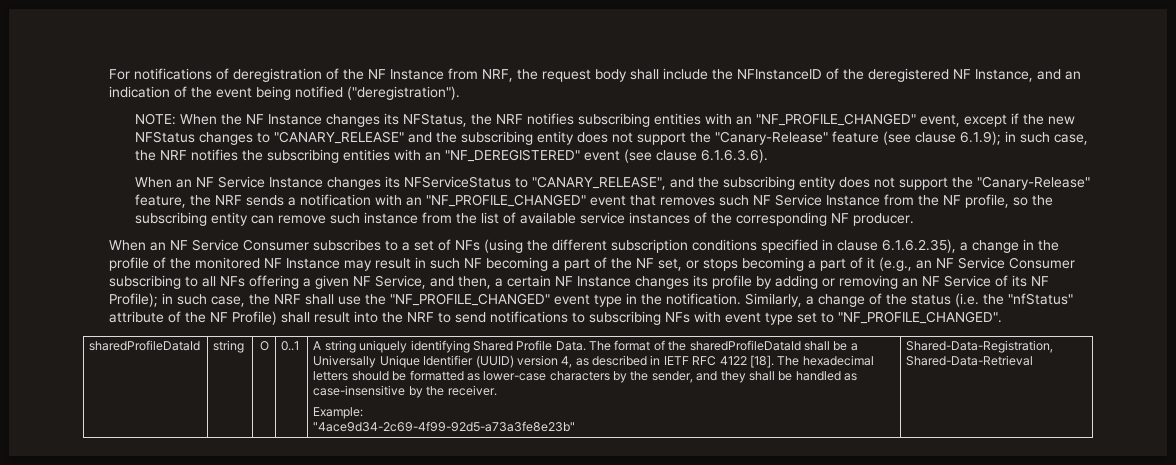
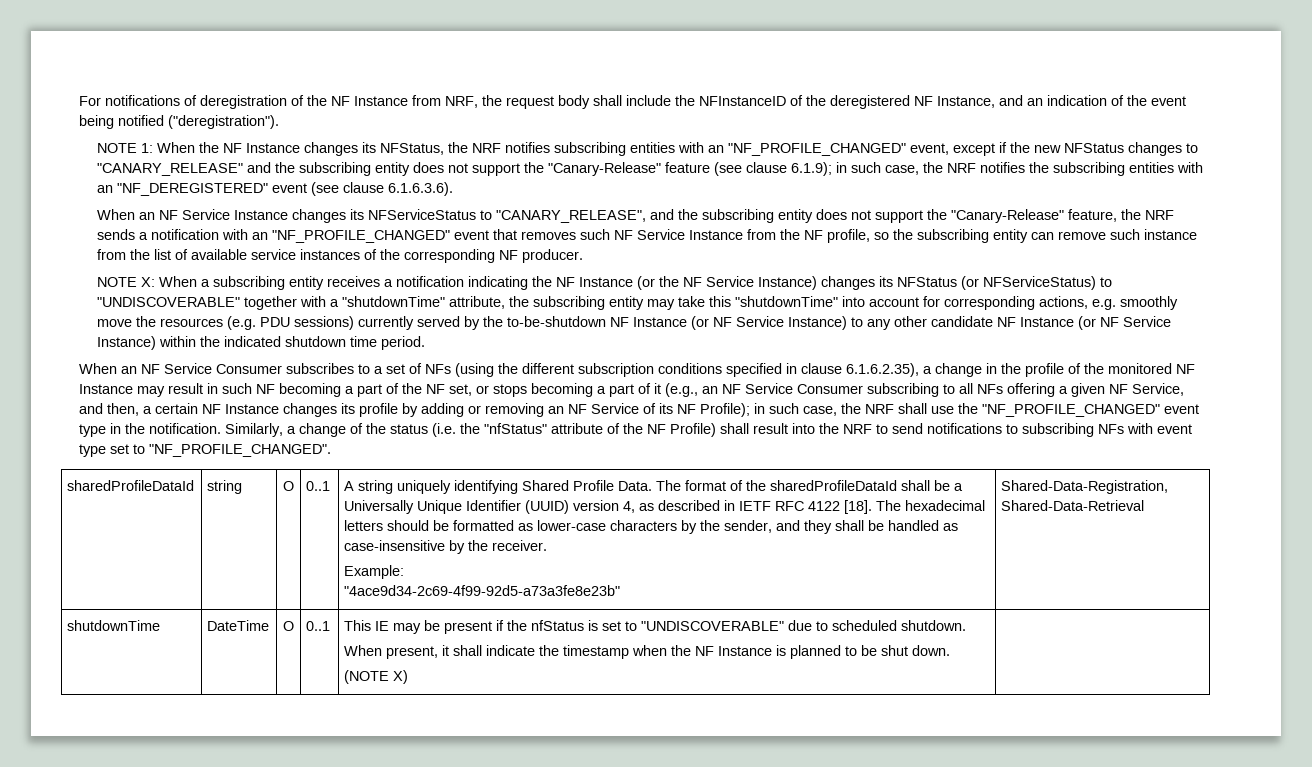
[135,113,177,125] NOTE: -> [96,143,153,153] NOTE 1:
(915, 219) none -> [96,276,1112,290] [96,296,1178,310] [96,316,1171,330] [96,336,425,350] // NOTE X: When a subscribing entity receives a notification indicating the NF Instance (or the NF Service Instance) changes its NFStatus (or NFServiceStatus) to "UNDISCOVERABLE" together with a "shutdownTime" attribute, the subscribing entity may take this "shutdownTime" into account for corresponding actions, e.g. smoothly move the resources (e.g. PDU sessions) currently served by the to-be-shutdown NF Instance (or NF Service Instance) to any other candidate NF Instance (or NF Service Instance) within the indicated shutdown time period.
(1034, 360) none -> [67,620,161,631] [207,620,270,631] [283,621,294,631] [306,621,331,631] [344,620,967,634] [344,645,951,659] [344,670,409,684] // shutdownTime | DateTime | O | 0..1 | This IE may be present if the nfStatus is set to "UNDISCOVERABLE" due to scheduled shutdown. // When present, it shall indicate the timestamp when the NF Instance is planned to be shut down. // (NOTE X) |

